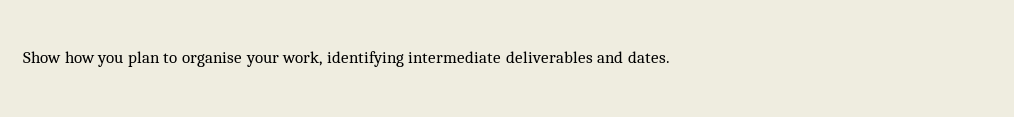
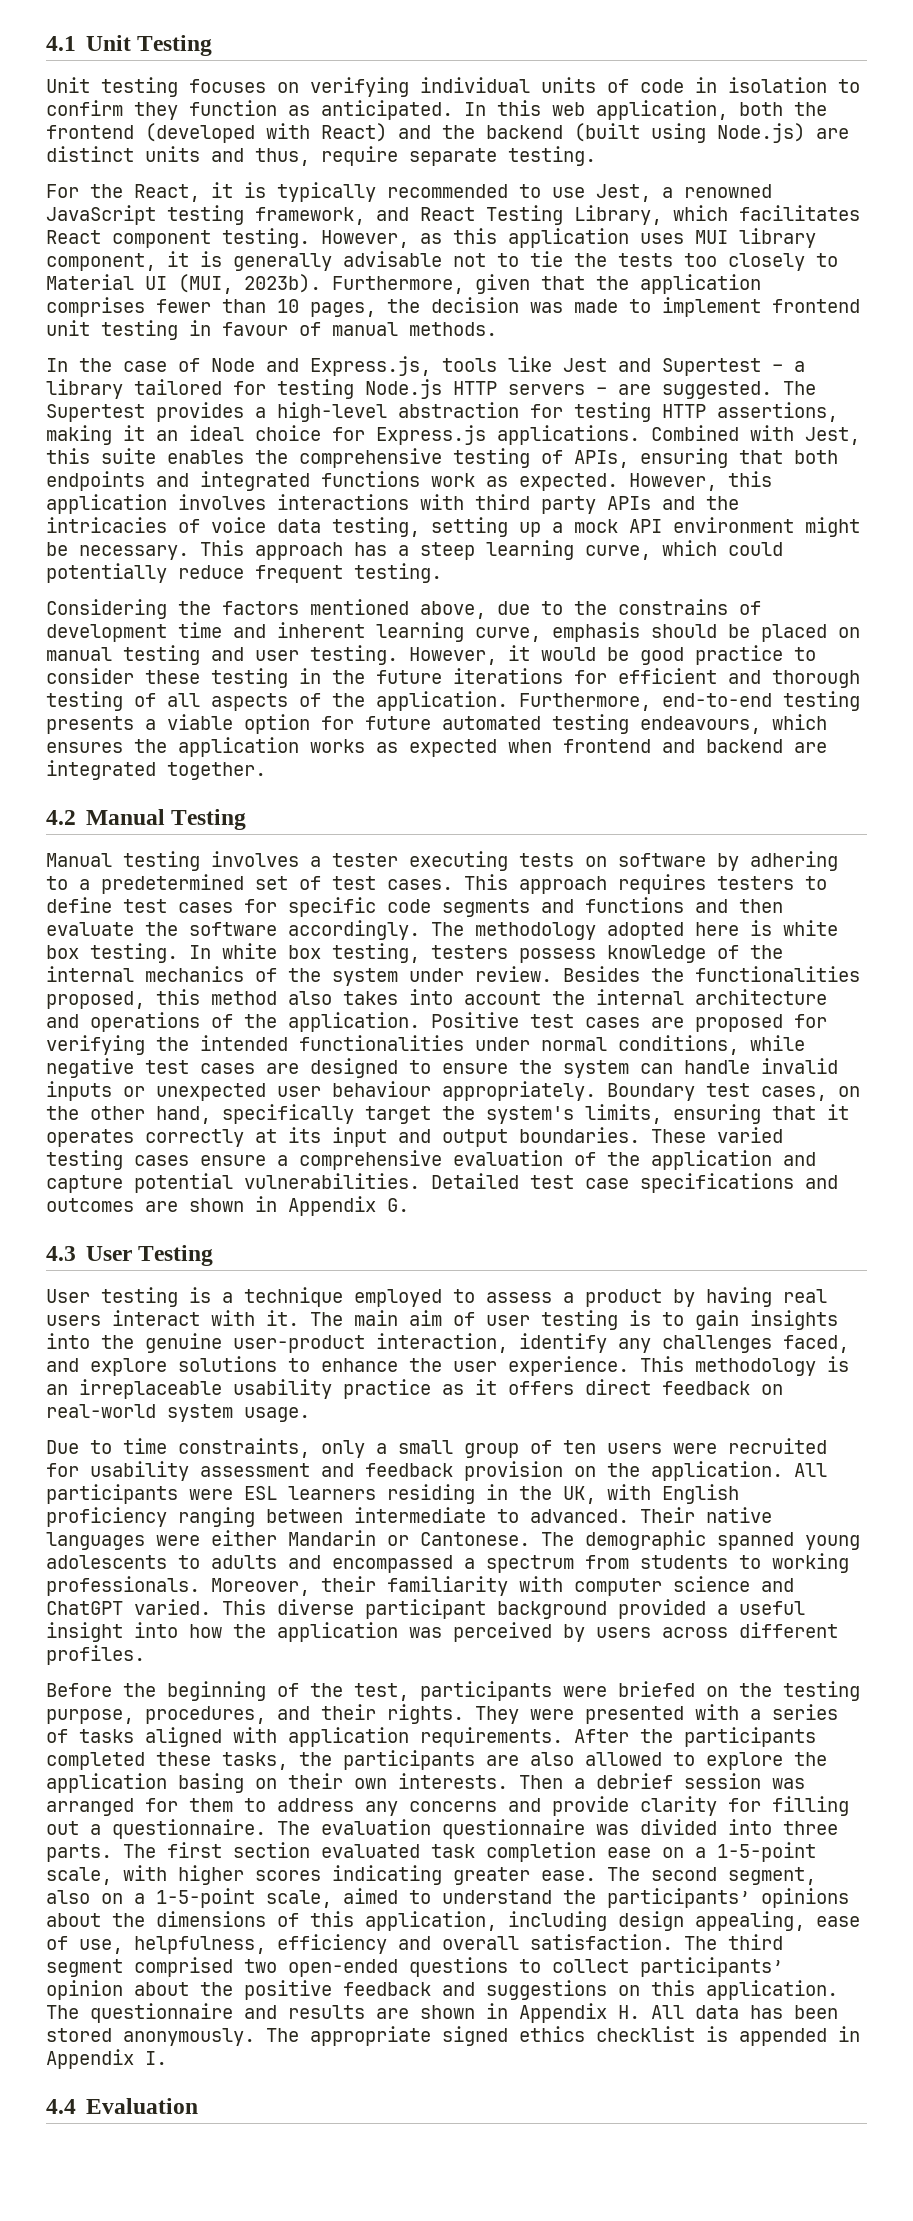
[23,51,671,67] Show how you plan to organise your work, identifying intermediate deliverables and dates. -> [46,35,212,56] [46,77,860,97] [46,100,827,120] [46,123,849,143] [46,146,596,166] [46,182,772,202] [46,205,860,225] [46,228,816,248] [46,251,838,271] [46,274,761,294] [46,297,860,317] [46,320,497,340] [46,356,805,376] [46,379,816,399] [46,402,838,422] [46,425,860,445] [46,448,838,468] [46,471,772,491] [46,494,739,514] [46,517,860,537] [46,540,783,560] [46,563,442,583] [46,599,761,619] [46,622,860,642] [46,645,816,665] [46,668,860,688] [46,691,860,711] [46,714,827,734] [46,737,827,757] [46,760,266,780] [46,809,246,830] [46,851,838,871] [46,874,827,894] [46,897,783,917] [46,920,838,940] [46,943,783,963] [46,966,860,986] [46,989,827,1009] [46,1012,827,1032] [46,1035,805,1055] [46,1058,838,1078] [46,1081,860,1101] [46,1104,849,1124] [46,1127,783,1147] [46,1150,816,1170] [46,1173,838,1193] [46,1196,409,1216] [46,1245,213,1266] [46,1287,827,1307] [46,1310,838,1330] [46,1333,849,1353] [46,1356,849,1376] [46,1379,783,1399] [46,1404,310,1422] [46,1438,827,1458] [46,1461,827,1481] [46,1484,739,1504] [46,1507,772,1527] [46,1530,860,1550] [46,1553,849,1573] [46,1576,794,1596] [46,1599,805,1619] [46,1622,838,1642] [46,1645,145,1665] [46,1681,860,1701] [46,1704,838,1724] [46,1727,816,1747] [46,1750,827,1770] [46,1773,805,1793] [46,1796,849,1816] [46,1819,838,1839] [46,1842,816,1862] [46,1865,816,1885] [46,1888,849,1908] [46,1911,860,1931] [46,1934,783,1954] [46,1957,783,1977] [46,1980,838,2000] [46,2003,838,2023] [46,2026,860,2046] [46,2049,167,2069] [46,2098,198,2114] 4.1 Unit Testing // Unit testing focuses on verifying individual units of code in isolation to confirm they function as anticipated. In this web application, both the frontend (developed with React) and the backend (built using Node.js) are distinct units and thus, require separate testing. // For the React, it is typically recommended to use Jest, a renowned JavaScript testing framework, and React Testing Library, which facilitates React component testing. However, as this application uses MUI library component, it is generally advisable not to tie the tests too closely to Material UI (MUI, 2023b). Furthermore, given that the application comprises fewer than 10 pages, the decision was made to implement frontend unit testing in favour of manual methods. // In the case of Node and Express.js, tools like Jest and Supertest – a library tailored for testing Node.js HTTP servers – are suggested. The Supertest provides a high-level abstraction for testing HTTP assertions, making it an ideal choice for Express.js applications. Combined with Jest, this suite enables the comprehensive testing of APIs, ensuring that both endpoints and integrated functions work as expected. However, this application involves interactions with third party APIs and the intricacies of voice data testing, setting up a mock API environment might be necessary. This approach has a steep learning curve, which could potentially reduce frequent testing. // Considering the factors mentioned above, due to the constrains of development time and inherent learning curve, emphasis should be placed on manual testing and user testing. However, it would be good practice to consider these testing in the future iterations for efficient and thorough testing of all aspects of the application. Furthermore, end-to-end testing presents a viable option for future automated testing endeavours, which ensures the application works as expected when frontend and backend are integrated together. // 4.2 Manual Testing // Manual testing involves a tester executing tests on software by adhering to a predetermined set of test cases. This approach requires testers to define test cases for specific code segments and functions and then evaluate the software accordingly. The methodology adopted here is white box testing. In white box testing, testers possess knowledge of the internal mechanics of the system under review. Besides the functionalities proposed, this method also takes into account the internal architecture and operations of the application. Positive test cases are proposed for verifying the intended functionalities under normal conditions, while negative test cases are designed to ensure the system can handle invalid inputs or unexpected user behaviour appropriately. Boundary test cases, on the other hand, specifically target the system's limits, ensuring that it operates correctly at its input and output boundaries. These varied testing cases ensure a comprehensive evaluation of the application and capture potential vulnerabilities. Detailed test case specifications and outcomes are shown in Appendix G. // 4.3 User Testing // User testing is a technique employed to assess a product by having real users interact with it. The main aim of user testing is to gain insights into the genuine user-product interaction, identify any challenges faced, and explore solutions to enhance the user experience. This methodology is an irreplaceable usability practice as it offers direct feedback on real-world system usage. // Due to time constraints, only a small group of ten users were recruited for usability assessment and feedback provision on the application. All participants were ESL learners residing in the UK, with English proficiency ranging between intermediate to advanced. Their native languages were either Mandarin or Cantonese. The demographic spanned young adolescents to adults and encompassed a spectrum from students to working professionals. Moreover, their familiarity with computer science and ChatGPT varied. This diverse participant background provided a useful insight into how the application was perceived by users across different profiles. // Before the beginning of the test, participants were briefed on the testing purpose, procedures, and their rights. They were presented with a series of tasks aligned with application requirements. After the participants completed these tasks, the participants are also allowed to explore the application basing on their own interests. Then a debrief session was arranged for them to address any concerns and provide clarity for filling out a questionnaire. The evaluation questionnaire was divided into three parts. The first section evaluated task completion ease on a 1-5-point scale, with higher scores indicating greater ease. The second segment, also on a 1-5-point scale, aimed to understand the participants’ opinions about the dimensions of this application, including design appealing, ease of use, helpfulness, efficiency and overall satisfaction. The third segment comprised two open-ended questions to collect participants’ opinion about the positive feedback and suggestions on this application. The questionnaire and results are shown in Appendix H. All data has been stored anonymously. The appropriate signed ethics checklist is appended in Appendix I. // 4.4 Evaluation

